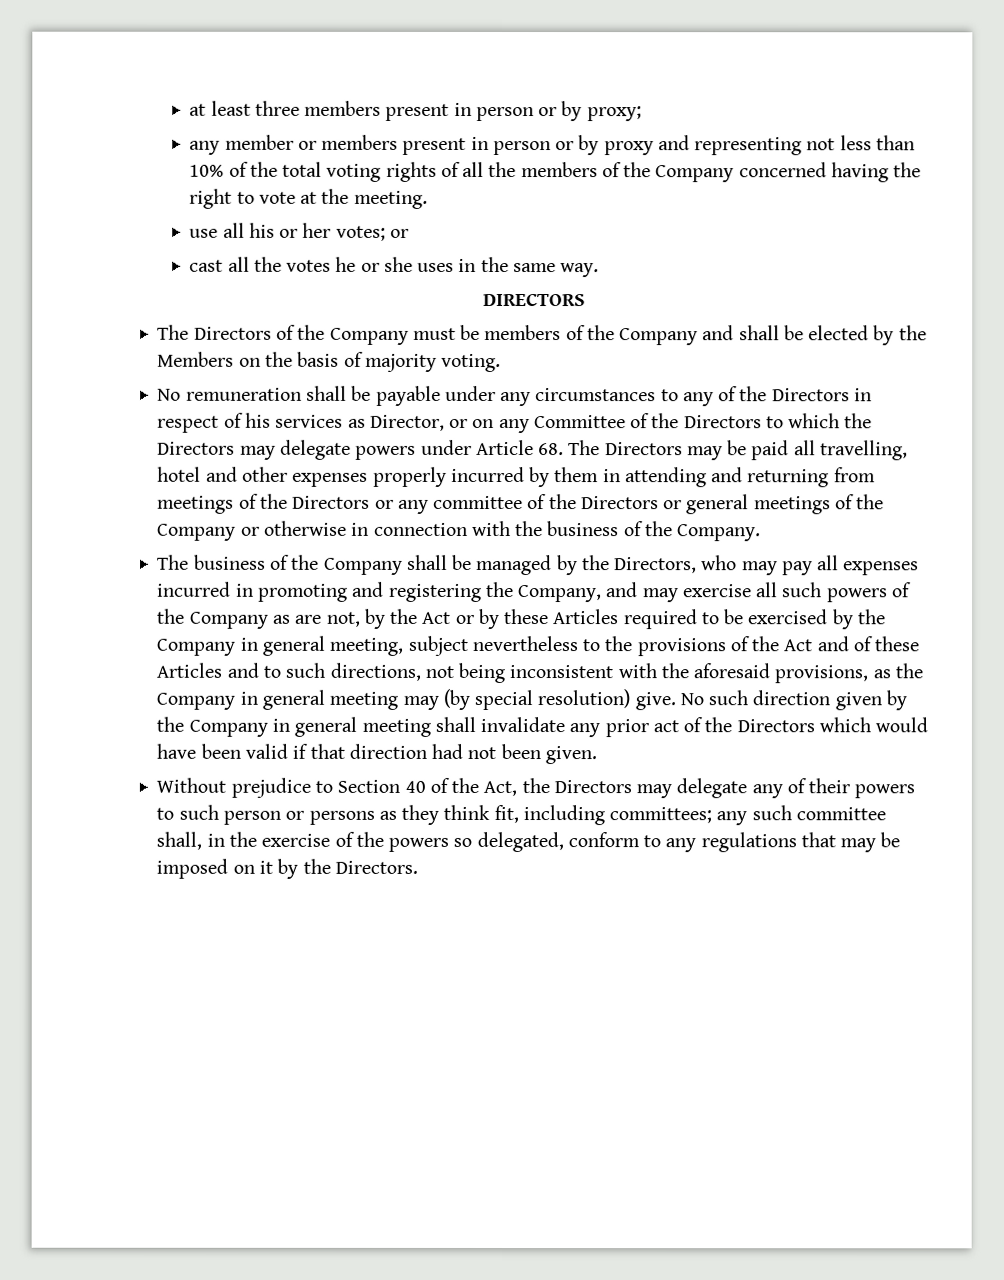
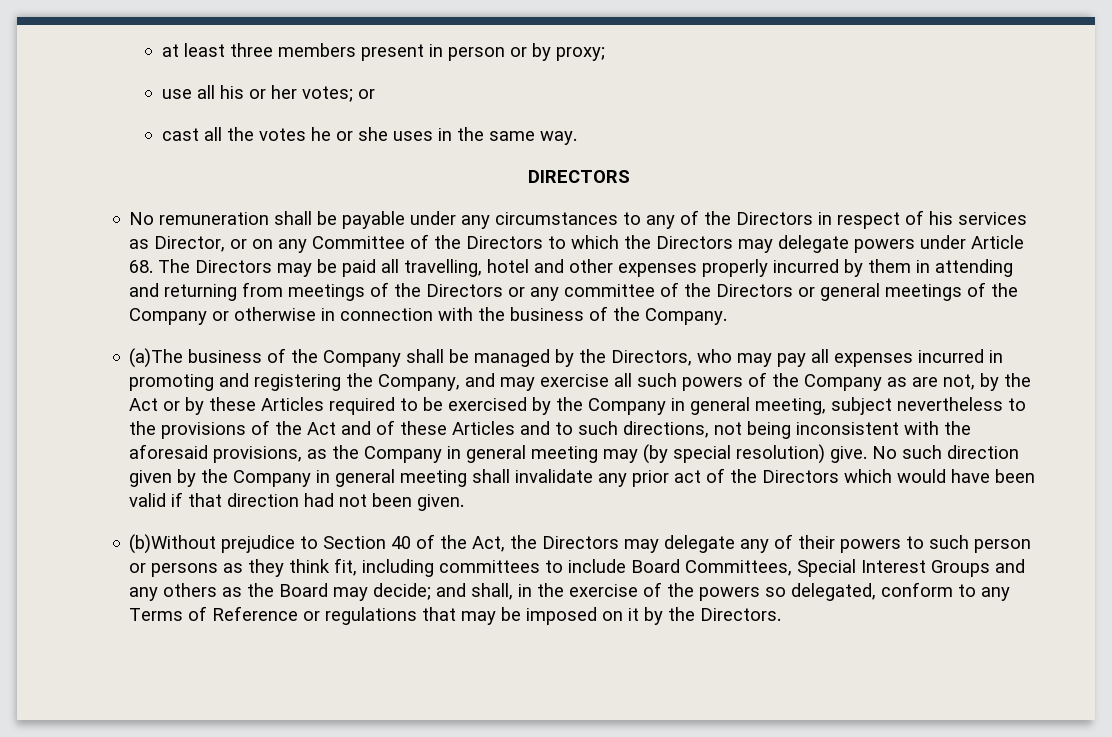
[189,134,915,156] [189,161,922,183] [189,188,428,209] // any member or members present in person or by proxy and representing not less than 10% of the total voting rights of all the members of the Company concerned having the right to vote at the meeting. -> (605, 54) none
[157,324,927,346] [157,351,502,372] // The Directors of the Company must be members of the Company and shall be elected by the Members on the basis of majority voting. -> (630, 176) none
[157,554,190,570] The -> [129,348,184,368] (a)The
[156,777,227,793] Without -> [129,534,217,554] (b)Without
[609,805,886,826] committees; any such committee -> [439,559,1026,577] [129,583,467,601] committees to include Board Committees, Special Interest Groups and any others as the Board may decide; and
(697, 845) none -> [129,606,321,621] Terms of Reference or

